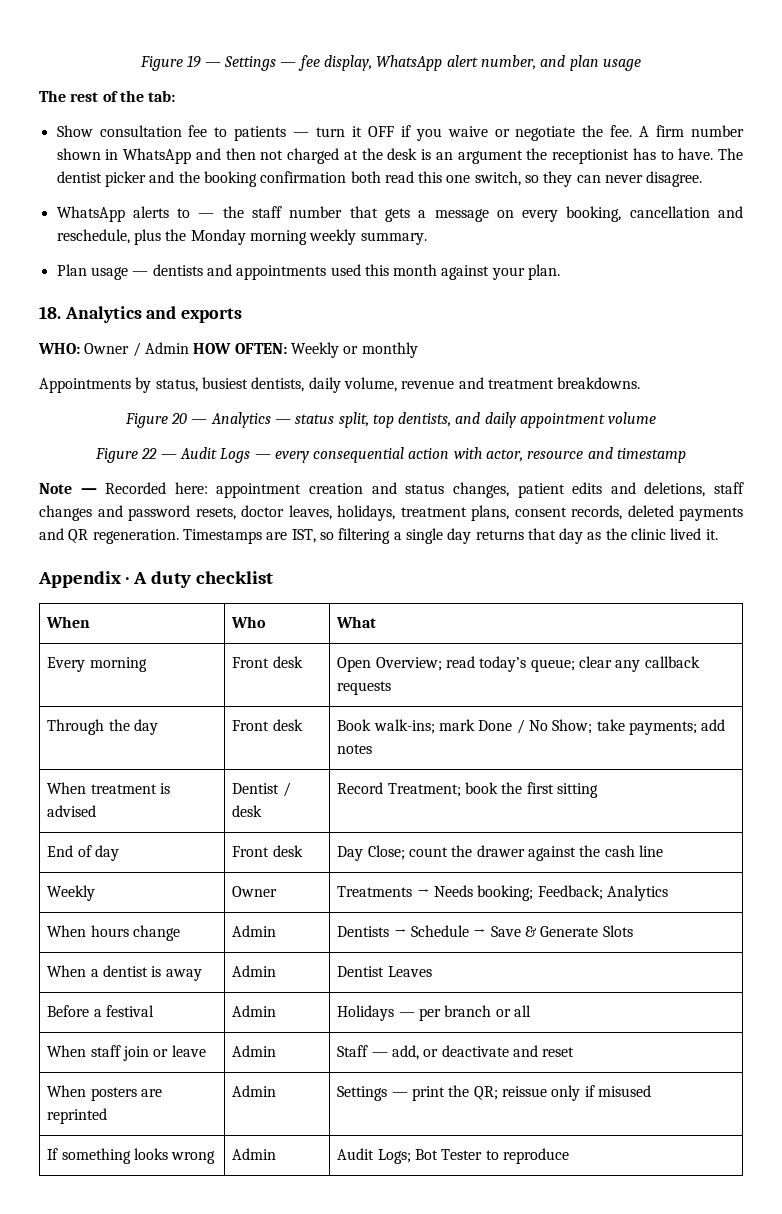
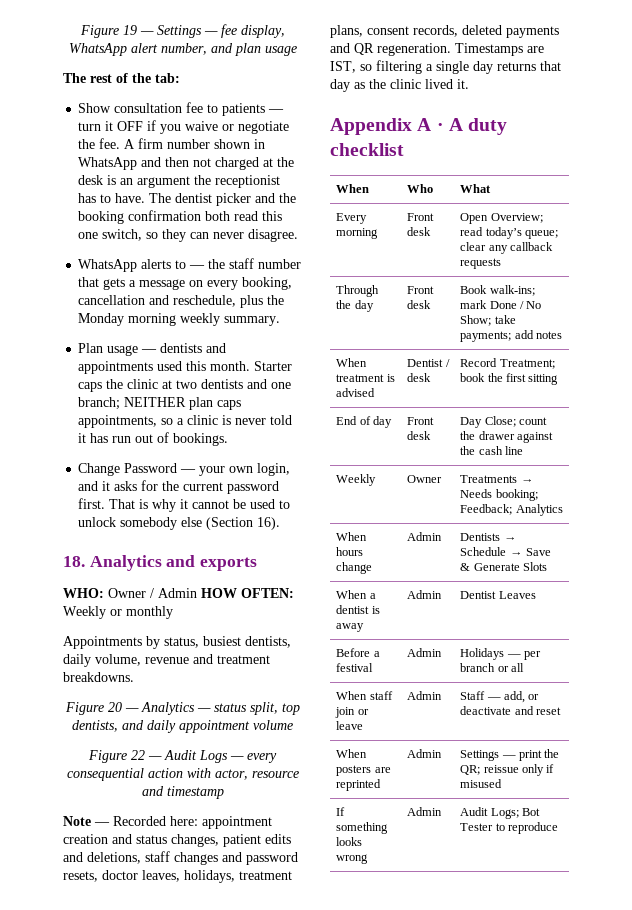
[393,264,561,280] month against your plan. -> [210,361,293,371] [78,379,292,392] [78,397,242,410] [78,415,293,428] [78,432,229,446] [78,463,291,476] [78,480,280,494] [78,498,291,512] [78,517,281,530] month. Starter caps the clinic at two dentists and one branch; NEITHER plan caps appointments, so a clinic is never told it has run out of bookings. // Change Password — your own login, and it asks for the current password first. That is why it cannot be used to unlock somebody else (Section 16).
(121, 579) none -> [417,118,432,131] A

